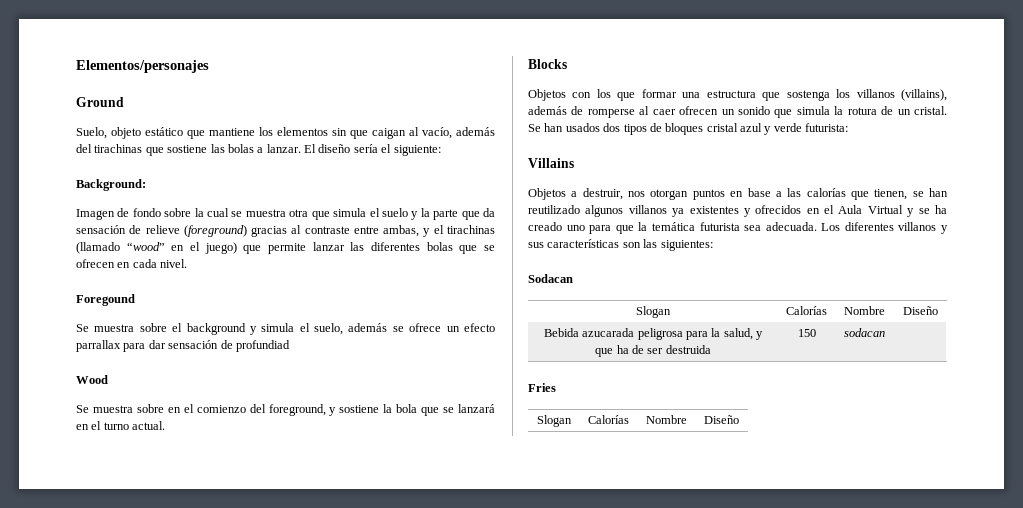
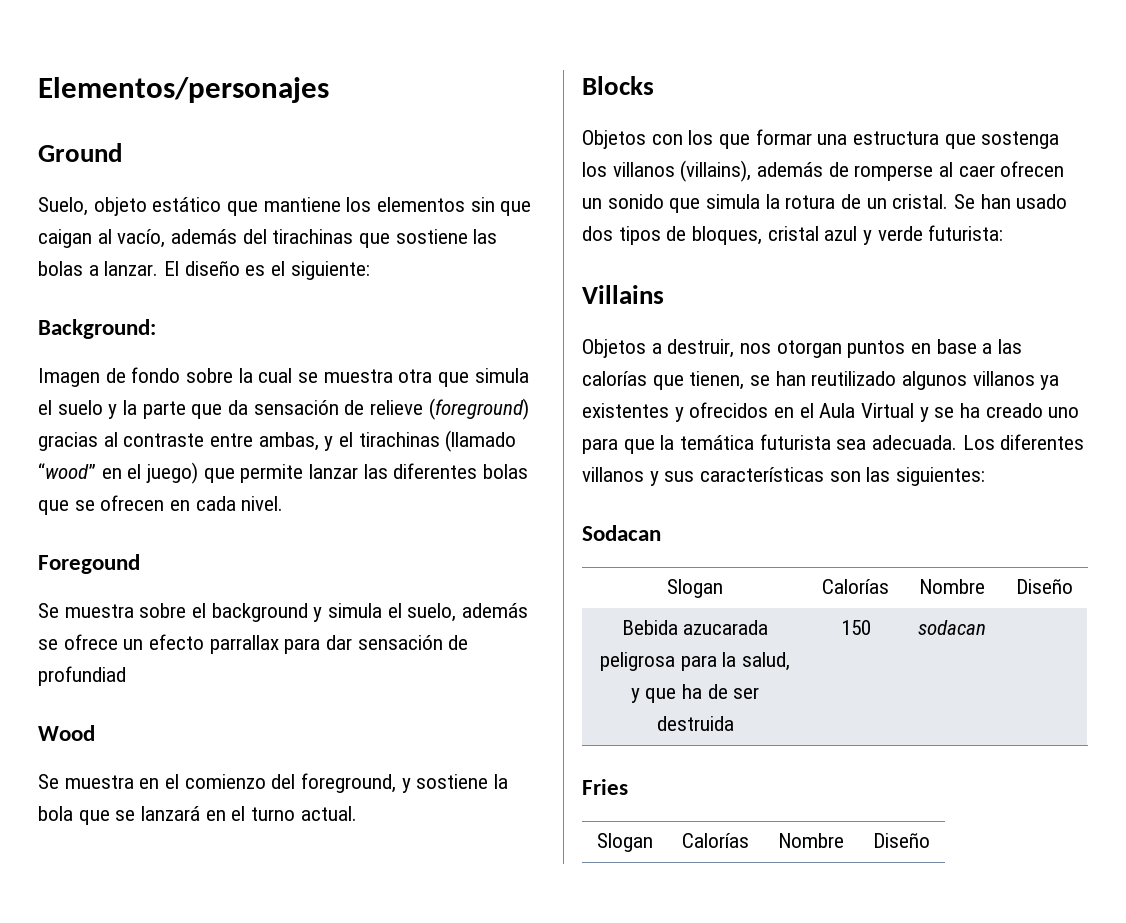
[353,144,378,153] sería -> [245,265,266,276] es
[136,404,164,413] sobre -> (134, 782) none
[565,123,600,132] usados -> [1016,194,1068,209] usado
[665,123,704,135] bloques -> [692,226,763,245] bloques,

